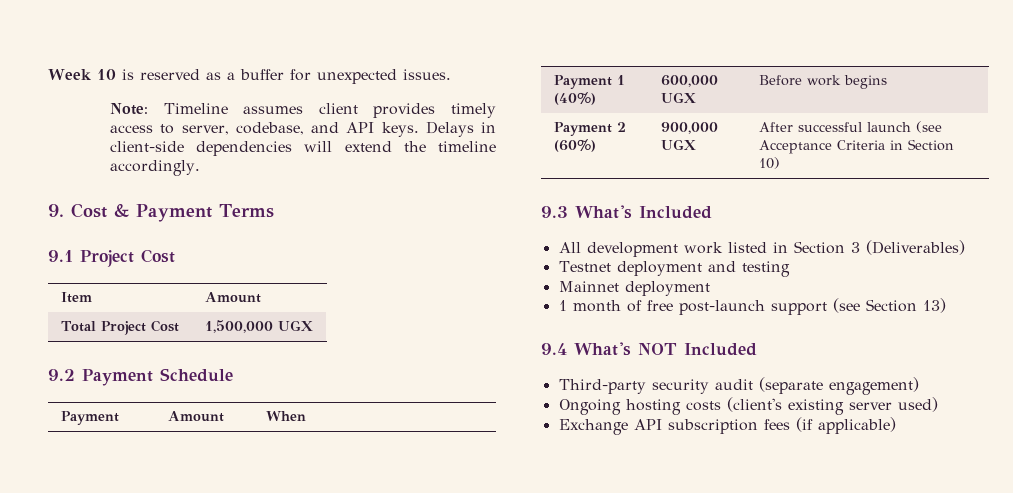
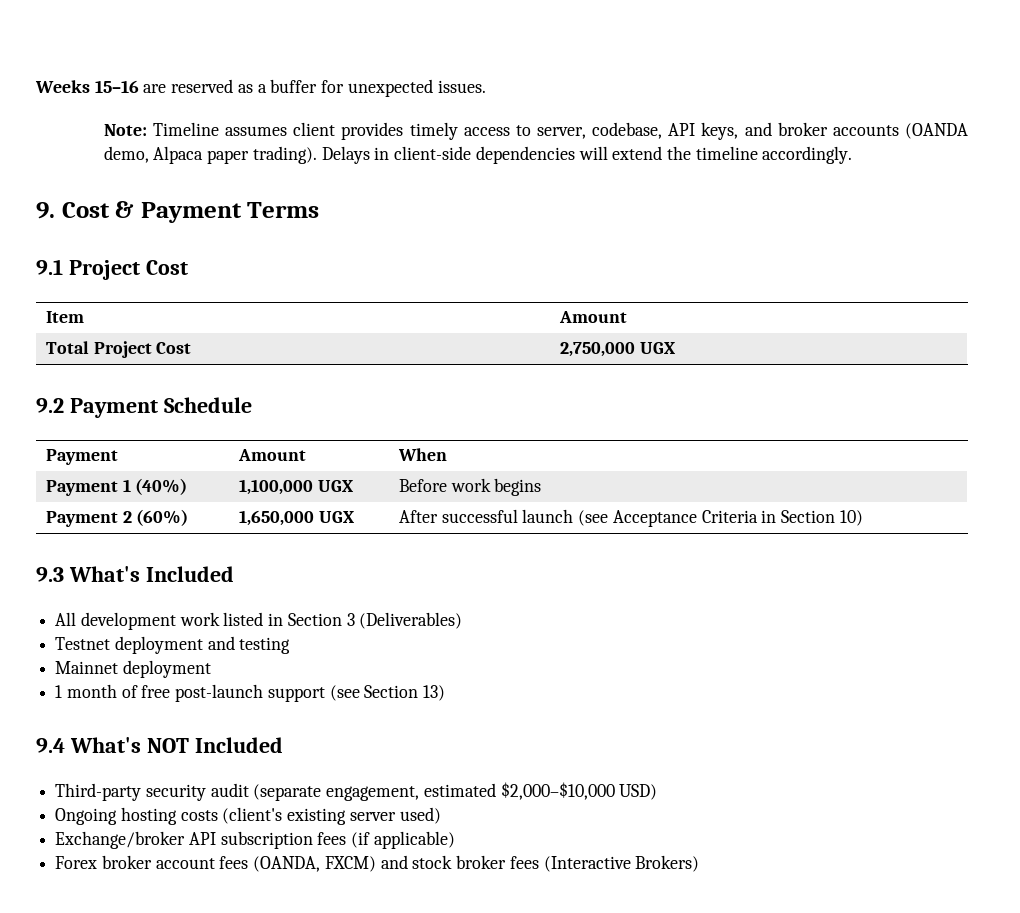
[48,69,134,80] Week 10 is -> [35,80,167,93] Weeks 15–16 are
[311,122,419,137] and API keys. -> [668,122,969,140] [103,146,317,164] API keys, and broker accounts (OANDA demo, Alpaca paper trading).
[204,320,273,333] 1,500,000 -> [559,342,635,357] 2,750,000
[660,75,718,87] 600,000 -> [238,479,313,495] 1,100,000
[660,122,718,134] 900,000 -> [238,510,314,526] 1,650,000
[828,377,919,395] engagement) -> [326,782,658,801] engagement, estimated $2,000–$10,000 USD)
[558,419,628,435] Exchange -> [55,831,186,849] Exchange/broker
(896, 425) none -> [55,855,700,872] // Forex broker account fees (OANDA, FXCM) and stock broker fees (Interactive Brokers)

